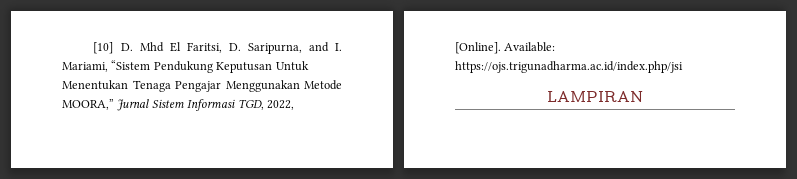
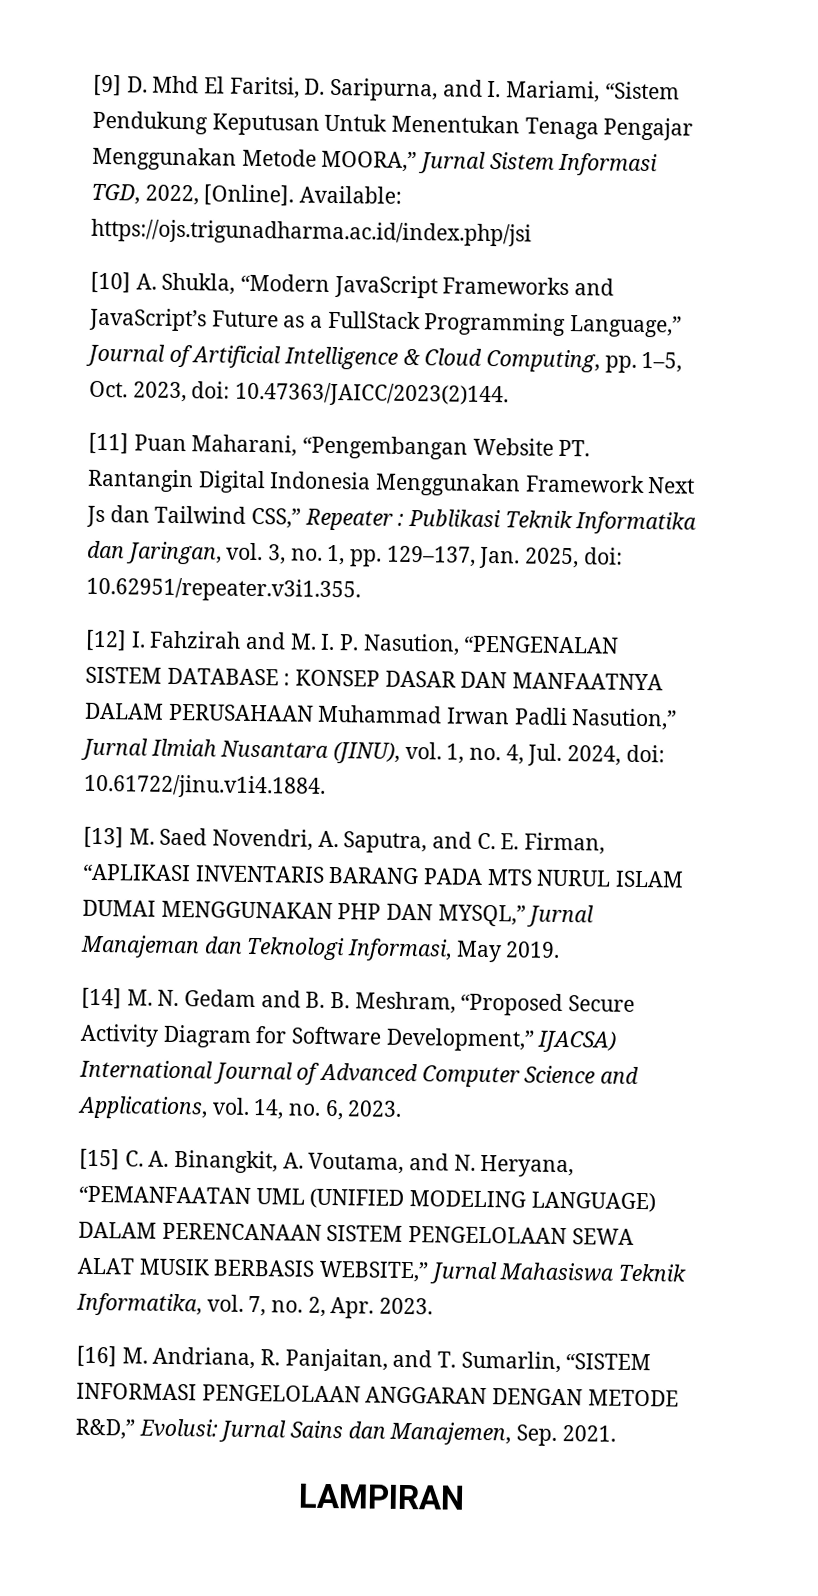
[93,42,114,54] [10] -> [93,74,122,97] [9]
(683, 67) none -> [90,271,615,299] [89,307,683,338] [85,343,683,373] [89,380,510,408] [88,432,591,460] [87,468,696,497] [86,505,698,535] [87,540,623,569] [86,576,361,603] [85,629,620,656] [85,666,664,691] [84,702,678,731] [80,737,665,766] [84,773,326,799] [83,826,606,855] [82,863,685,888] [82,899,595,928] [80,934,561,963] [81,987,636,1017] [80,1023,617,1053] [79,1059,640,1088] [77,1095,403,1121] [79,1148,575,1178] [78,1185,656,1213] [78,1221,634,1245] [77,1257,687,1285] [76,1292,434,1319] [76,1345,652,1374] [76,1382,679,1407] [75,1418,616,1446] // [10] A. Shukla, “Modern JavaScript Frameworks and JavaScript’s Future as a FullStack Programming Language,” Journal of Artificial Intelligence & Cloud Computing, pp. 1–5, Oct. 2023, doi: 10.47363/JAICC/2023(2)144. // [11] Puan Maharani, “Pengembangan Website PT. Rantangin Digital Indonesia Menggunakan Framework Next Js dan Tailwind CSS,” Repeater : Publikasi Teknik Informatika dan Jaringan, vol. 3, no. 1, pp. 129–137, Jan. 2025, doi: 10.62951/repeater.v3i1.355. // [12] I. Fahzirah and M. I. P. Nasution, “PENGENALAN SISTEM DATABASE : KONSEP DASAR DAN MANFAATNYA DALAM PERUSAHAAN Muhammad Irwan Padli Nasution,” Jurnal Ilmiah Nusantara (JINU), vol. 1, no. 4, Jul. 2024, doi: 10.61722/jinu.v1i4.1884. // [13] M. Saed Novendri, A. Saputra, and C. E. Firman, “APLIKASI INVENTARIS BARANG PADA MTS NURUL ISLAM DUMAI MENGGUNAKAN PHP DAN MYSQL,” Jurnal Manajeman dan Teknologi Informasi, May 2019. // [14] M. N. Gedam and B. B. Meshram, “Proposed Secure Activity Diagram for Software Development,” IJACSA) International Journal of Advanced Computer Science and Applications, vol. 14, no. 6, 2023. // [15] C. A. Binangkit, A. Voutama, and N. Heryana, “PEMANFAATAN UML (UNIFIED MODELING LANGUAGE) DALAM PERENCANAAN SISTEM PENGELOLAAN SEWA ALAT MUSIK BERBASIS WEBSITE,” Jurnal Mahasiswa Teknik Informatika, vol. 7, no. 2, Apr. 2023. // [16] M. Andriana, R. Panjaitan, and T. Sumarlin, “SISTEM INFORMASI PENGELOLAAN ANGGARAN DENGAN METODE R&D,” Evolusi: Jurnal Sains dan Manajemen, Sep. 2021.

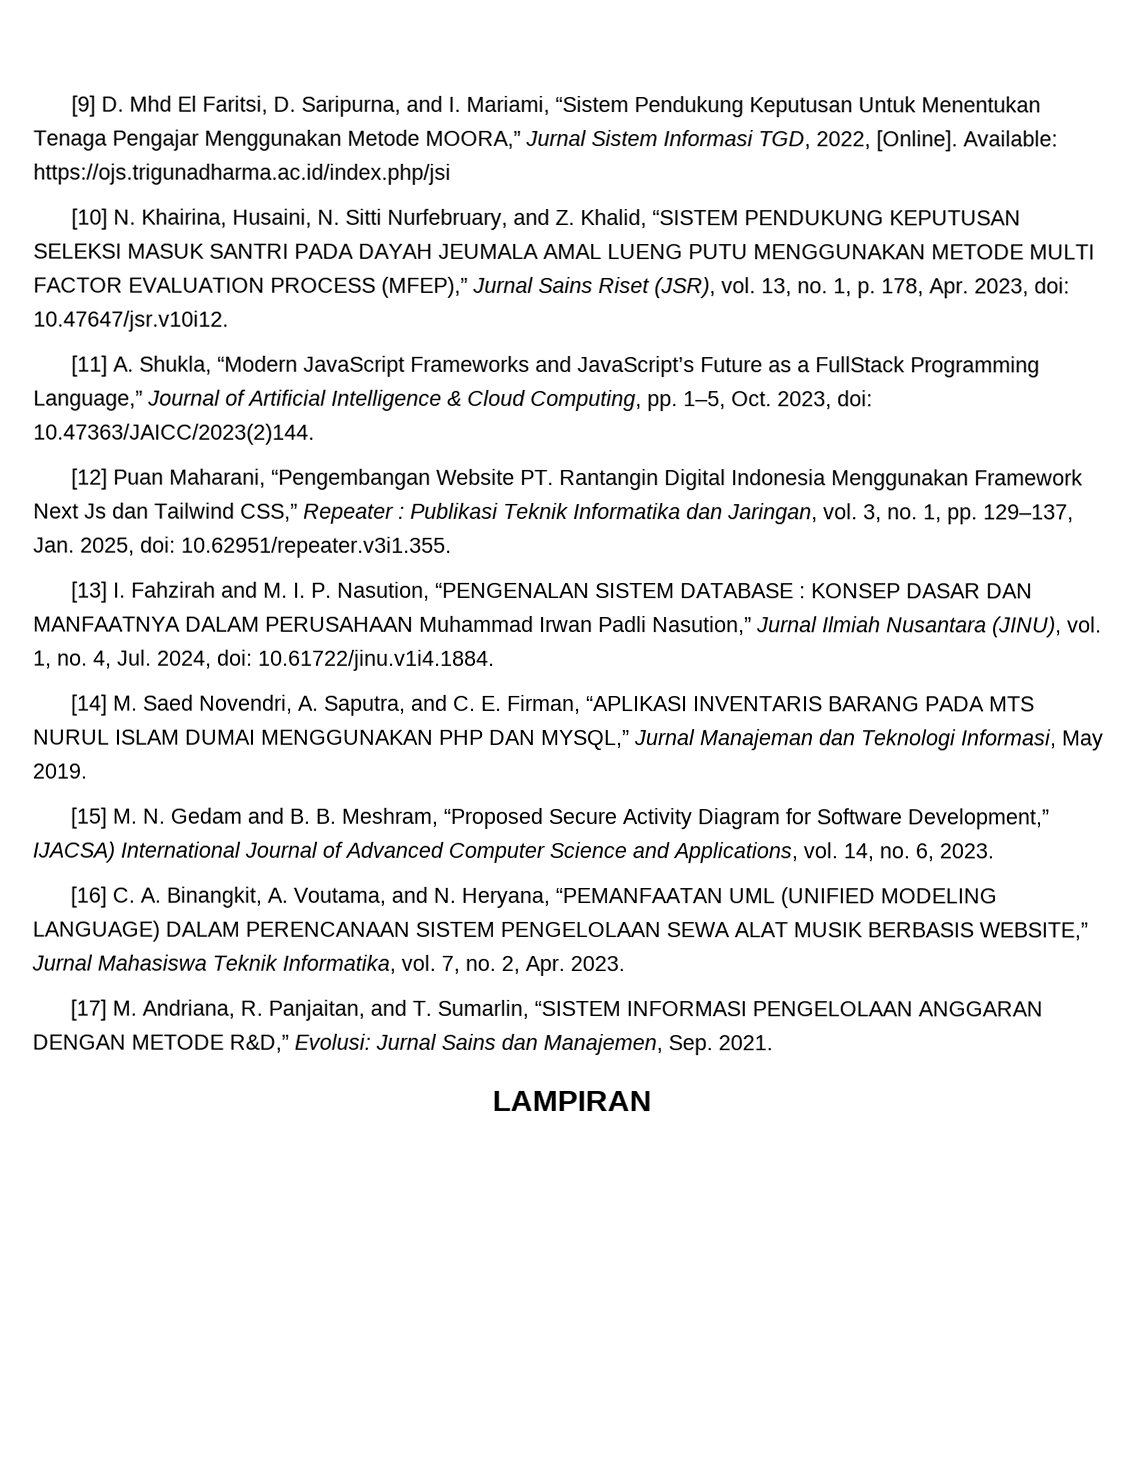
(131, 282) none -> [112,208,1021,230] [33,243,1095,260] [33,276,1070,299] [33,310,229,332] [70,355,108,377] N. Khairina, Husaini, N. Sitti Nurfebruary, and Z. Khalid, “SISTEM PENDUKUNG KEPUTUSAN SELEKSI MASUK SANTRI PADA DAYAH JEUMALA AMAL LUENG PUTU MENGGUNAKAN METODE MULTI FACTOR EVALUATION PROCESS (MFEP),” Jurnal Sains Riset (JSR), vol. 13, no. 1, p. 178, Apr. 2023, doi: 10.47647/jsr.v10i12. // [11]
[88,432,129,455] [11] -> [70,468,108,490] [12]
[85,629,127,652] [12] -> [70,581,108,603] [13]
[83,826,124,849] [13] -> [70,694,108,716] [14]
[81,987,122,1010] [14] -> [69,807,107,829] [15]
[79,1148,120,1171] [15] -> [69,886,107,908] [16]
[76,1345,117,1368] [16] -> [69,999,107,1021] [17]

